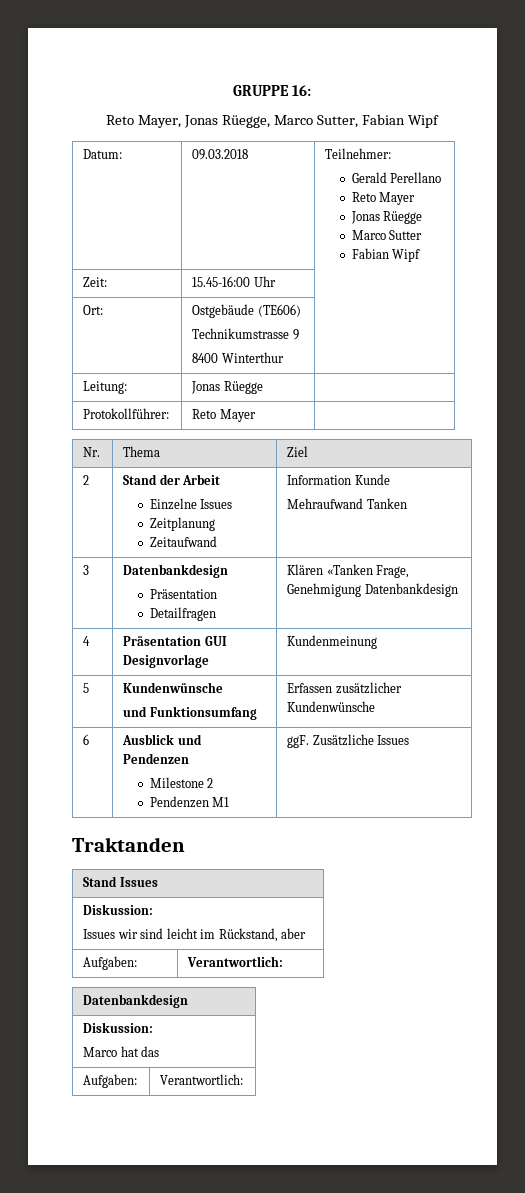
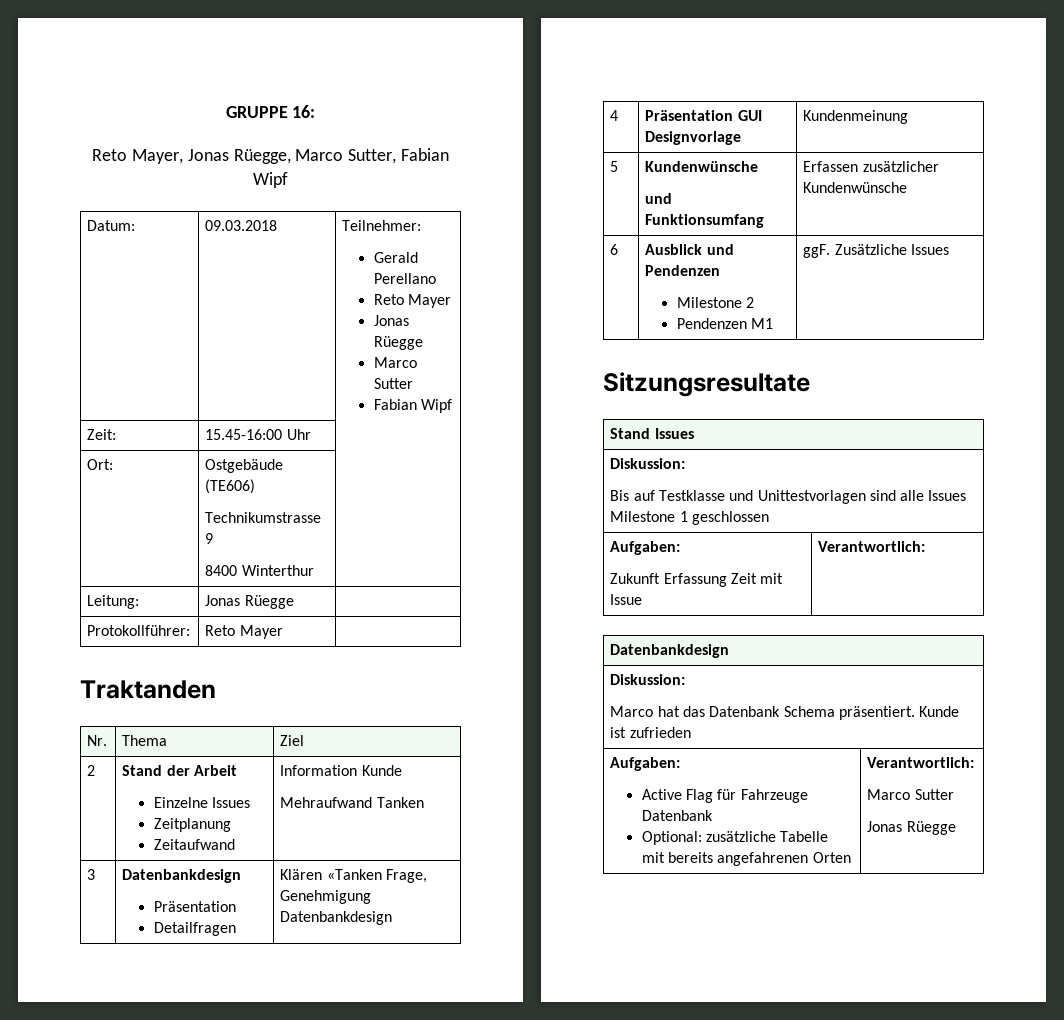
(256, 415) none -> [80,680,216,699] // Traktanden
[72,837,185,852] Traktanden -> [603,372,810,397] Sitzungsresultate
[83,928,307,942] [83,956,138,970] Issues wir sind leicht im Rückstand, aber // Aufgaben: -> [610,490,967,504] [610,511,769,525] [610,541,681,555] [610,573,784,587] [610,594,643,605] Bis auf Testklasse und Unittestvorlagen sind alle Issues Milestone 1 geschlossen // Aufgaben: // Zukunft Erfassung Zeit mit Issue
[83,1074,138,1088] [160,1074,244,1085] // Aufgaben: | Verantwortlich: -> [709,706,960,720] [610,727,691,738] [610,757,681,771] [641,789,808,803] [641,810,713,821] [641,831,829,845] [641,852,851,866] [867,757,975,768] [867,789,954,800] [867,821,956,835] Datenbank Schema präsentiert. Kunde ist zufrieden // Aufgaben: // Active Flag für Fahrzeuge Datenbank // Optional: zusätzliche Tabelle mit bereits angefahrenen Orten | Verantwortlich: // Marco Sutter // Jonas Rüegge

